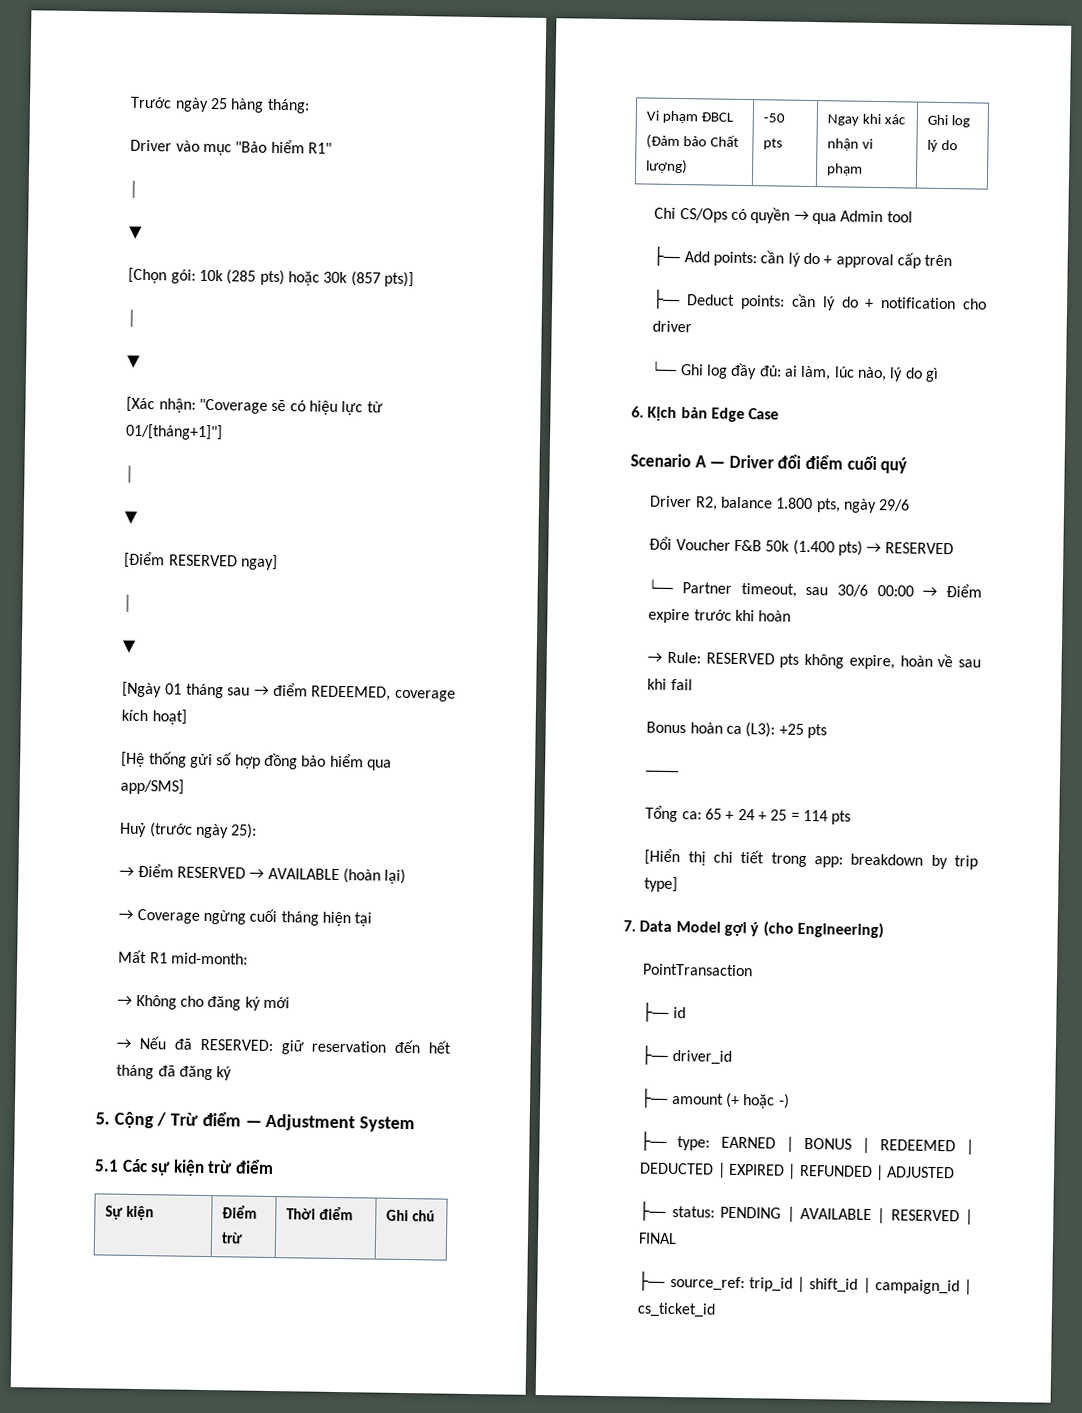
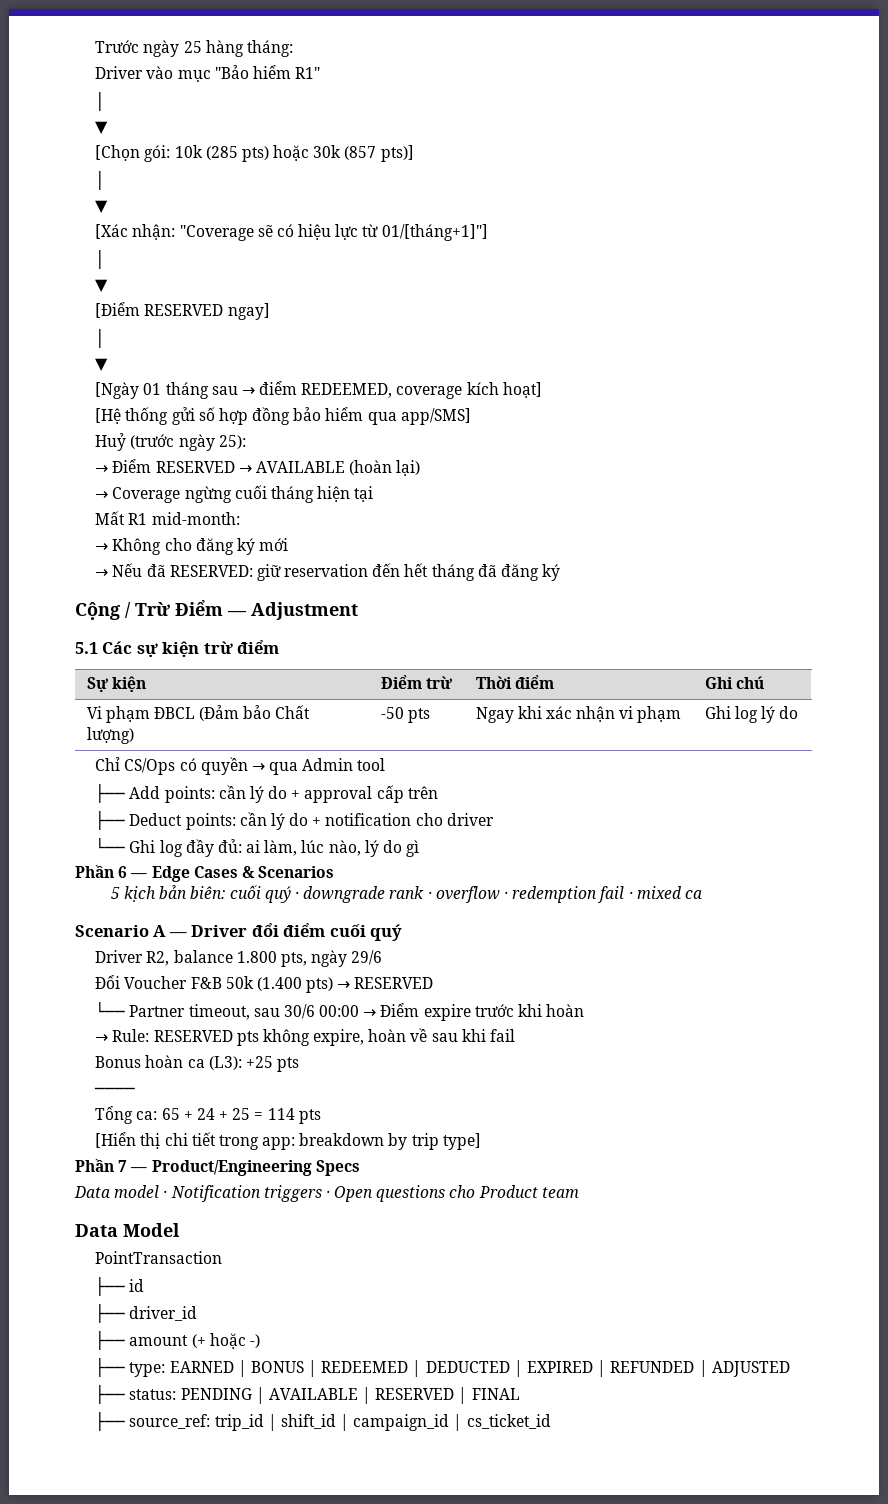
[95,1112,110,1125] 5. -> (561, 572) none
[201,1111,241,1127] điểm -> [175,600,223,616] Điểm
[359,1116,416,1133] System -> (358, 611) none
[631,406,780,423] 6. Kịch bản Edge Case -> [75,865,335,882] [110,885,702,903] Phần 6 — Edge Cases & Scenarios // 5 kịch bản biên: cuối quý · downgrade rank · overflow · redemption fail · mixed ca
[623,920,884,939] 7. Data Model gợi ý (cho Engineering) -> [75,1159,360,1176] [74,1185,579,1202] [75,1223,180,1237] Phần 7 — Product/Engineering Specs // Data model · Notification triggers · Open questions cho Product team // Data Model

